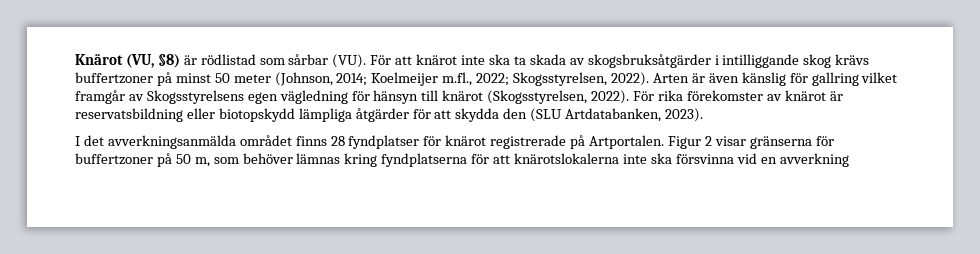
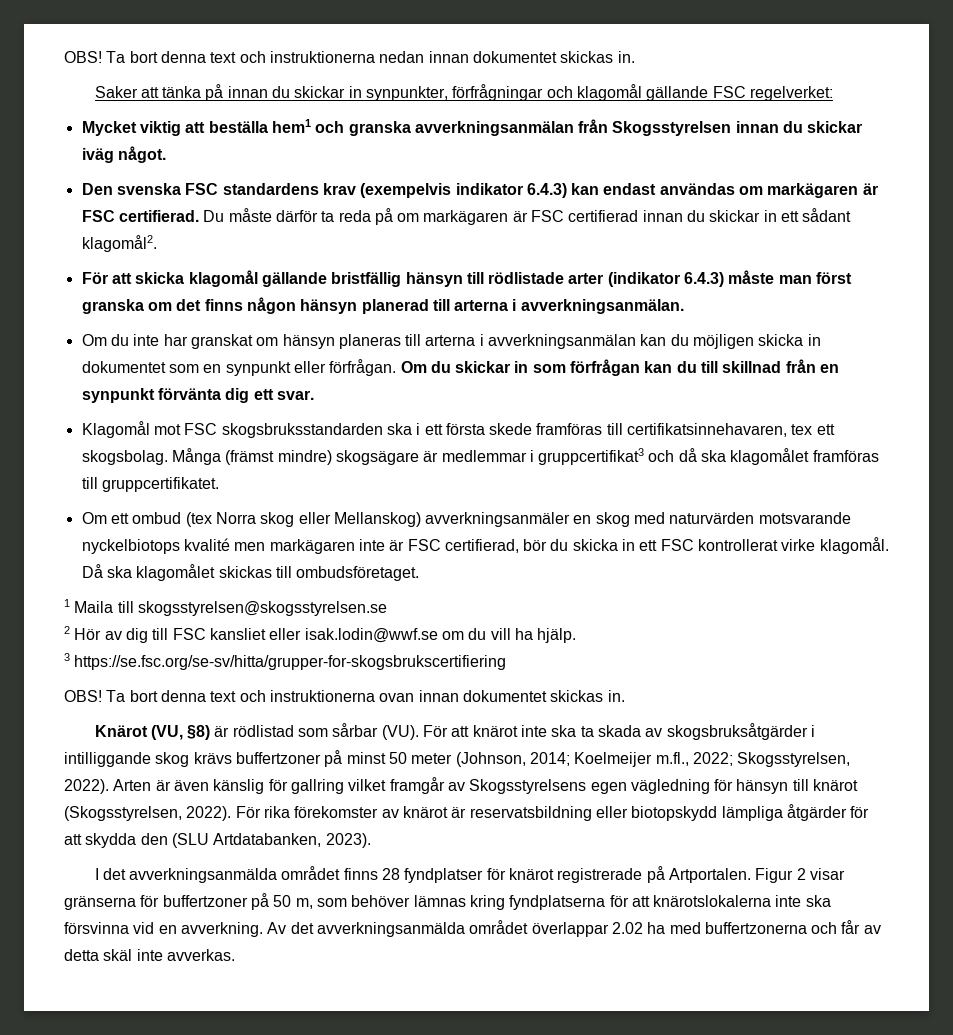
(75, 59) none -> [64,51,635,63] [94,84,833,101] [81,119,863,136] [81,146,166,163] [81,183,878,198] [81,208,852,225] [81,235,157,252] [81,270,853,287] [81,297,684,314] [81,334,821,349] [81,359,840,376] [81,388,314,403] [81,421,835,438] [81,448,879,465] [81,477,219,492] [81,512,851,527] [81,537,889,554] [81,564,420,581] [64,599,387,616] [64,626,577,643] [64,653,507,670] [64,690,625,702] OBS! Ta bort denna text och instruktionerna nedan innan dokumentet skickas in. // Saker att tänka på innan du skickar in synpunkter, förfrågningar och klagomål gällande FSC regelverket: // Mycket viktig att beställa hem1 och granska avverkningsanmälan från Skogsstyrelsen innan du skickar iväg något. // Den svenska FSC standardens krav (exempelvis indikator 6.4.3) kan endast användas om markägaren är FSC certifierad. Du måste därför ta reda på om markägaren är FSC certifierad innan du skickar in ett sådant klagomål2. // För att skicka klagomål gällande bristfällig hänsyn till rödlistade arter (indikator 6.4.3) måste man först granska om det finns någon hänsyn planerad till arterna i avverkningsanmälan. // Om du inte har granskat om hänsyn planeras till arterna i avverkningsanmälan kan du möjligen skicka in dokumentet som en synpunkt eller förfrågan. Om du skickar in som förfrågan kan du till skillnad från en synpunkt förvänta dig ett svar. // Klagomål mot FSC skogsbruksstandarden ska i ett första skede framföras till certifikatsinnehavaren, tex ett skogsbolag. Många (främst mindre) skogsägare är medlemmar i gruppcertifikat3 och då ska klagomålet framföras till gruppcertifikatet. // Om ett ombud (tex Norra skog eller Mellanskog) avverkningsanmäler en skog med naturvärden motsvarande nyckelbiotops kvalité men markägaren inte är FSC certifierad, bör du skicka in ett FSC kontrollerat virke klagomål. Då ska klagomålet skickas till ombudsföretaget. // 1 Maila till skogsstyrelsen@skogsstyrelsen.se // 2 Hör av dig till FSC kansliet eller isak.lodin@wwf.se om du vill ha hjälp. // 3 https://se.fsc.org/se-sv/hitta/grupper-for-skogsbrukscertifiering // OBS! Ta bort denna text och instruktionerna ovan innan dokumentet skickas in. //
[779,153,849,167] avverkning -> [180,920,881,937] [64,949,235,961] avverkning. Av det avverkningsanmälda området överlappar 2.02 ha med buffertzonerna och får av detta skäl inte avverkas.

